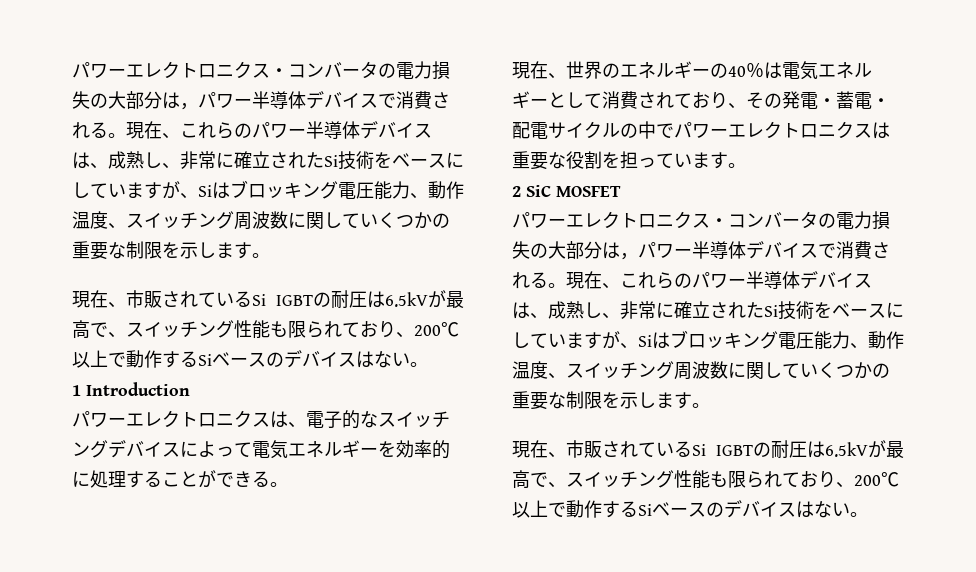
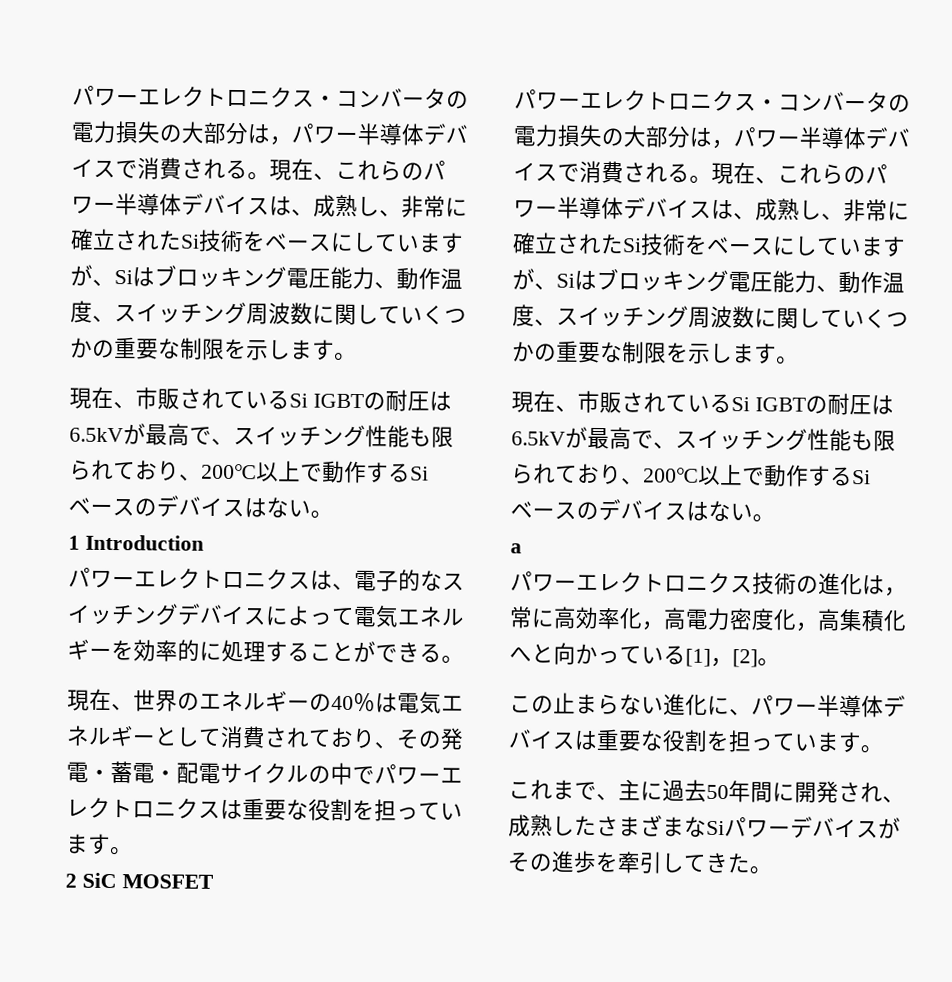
(868, 514) none -> [510,543,522,554] [510,571,907,597] [509,606,907,632] [509,642,780,668] [509,692,906,718] [508,729,883,754] [508,779,905,803] [508,814,901,839] [507,850,772,875] // a // パワーエレクトロニクス技術の進化は，常に高効率化，高電力密度化，高集積化へと向かっている[1]，[2]。 // この止まらない進化に、パワー半導体デバイスは重要な役割を担っています。 // これまで、主に過去50年間に開発され、成熟したさまざまなSiパワーデバイスがその進歩を牽引してきた。

